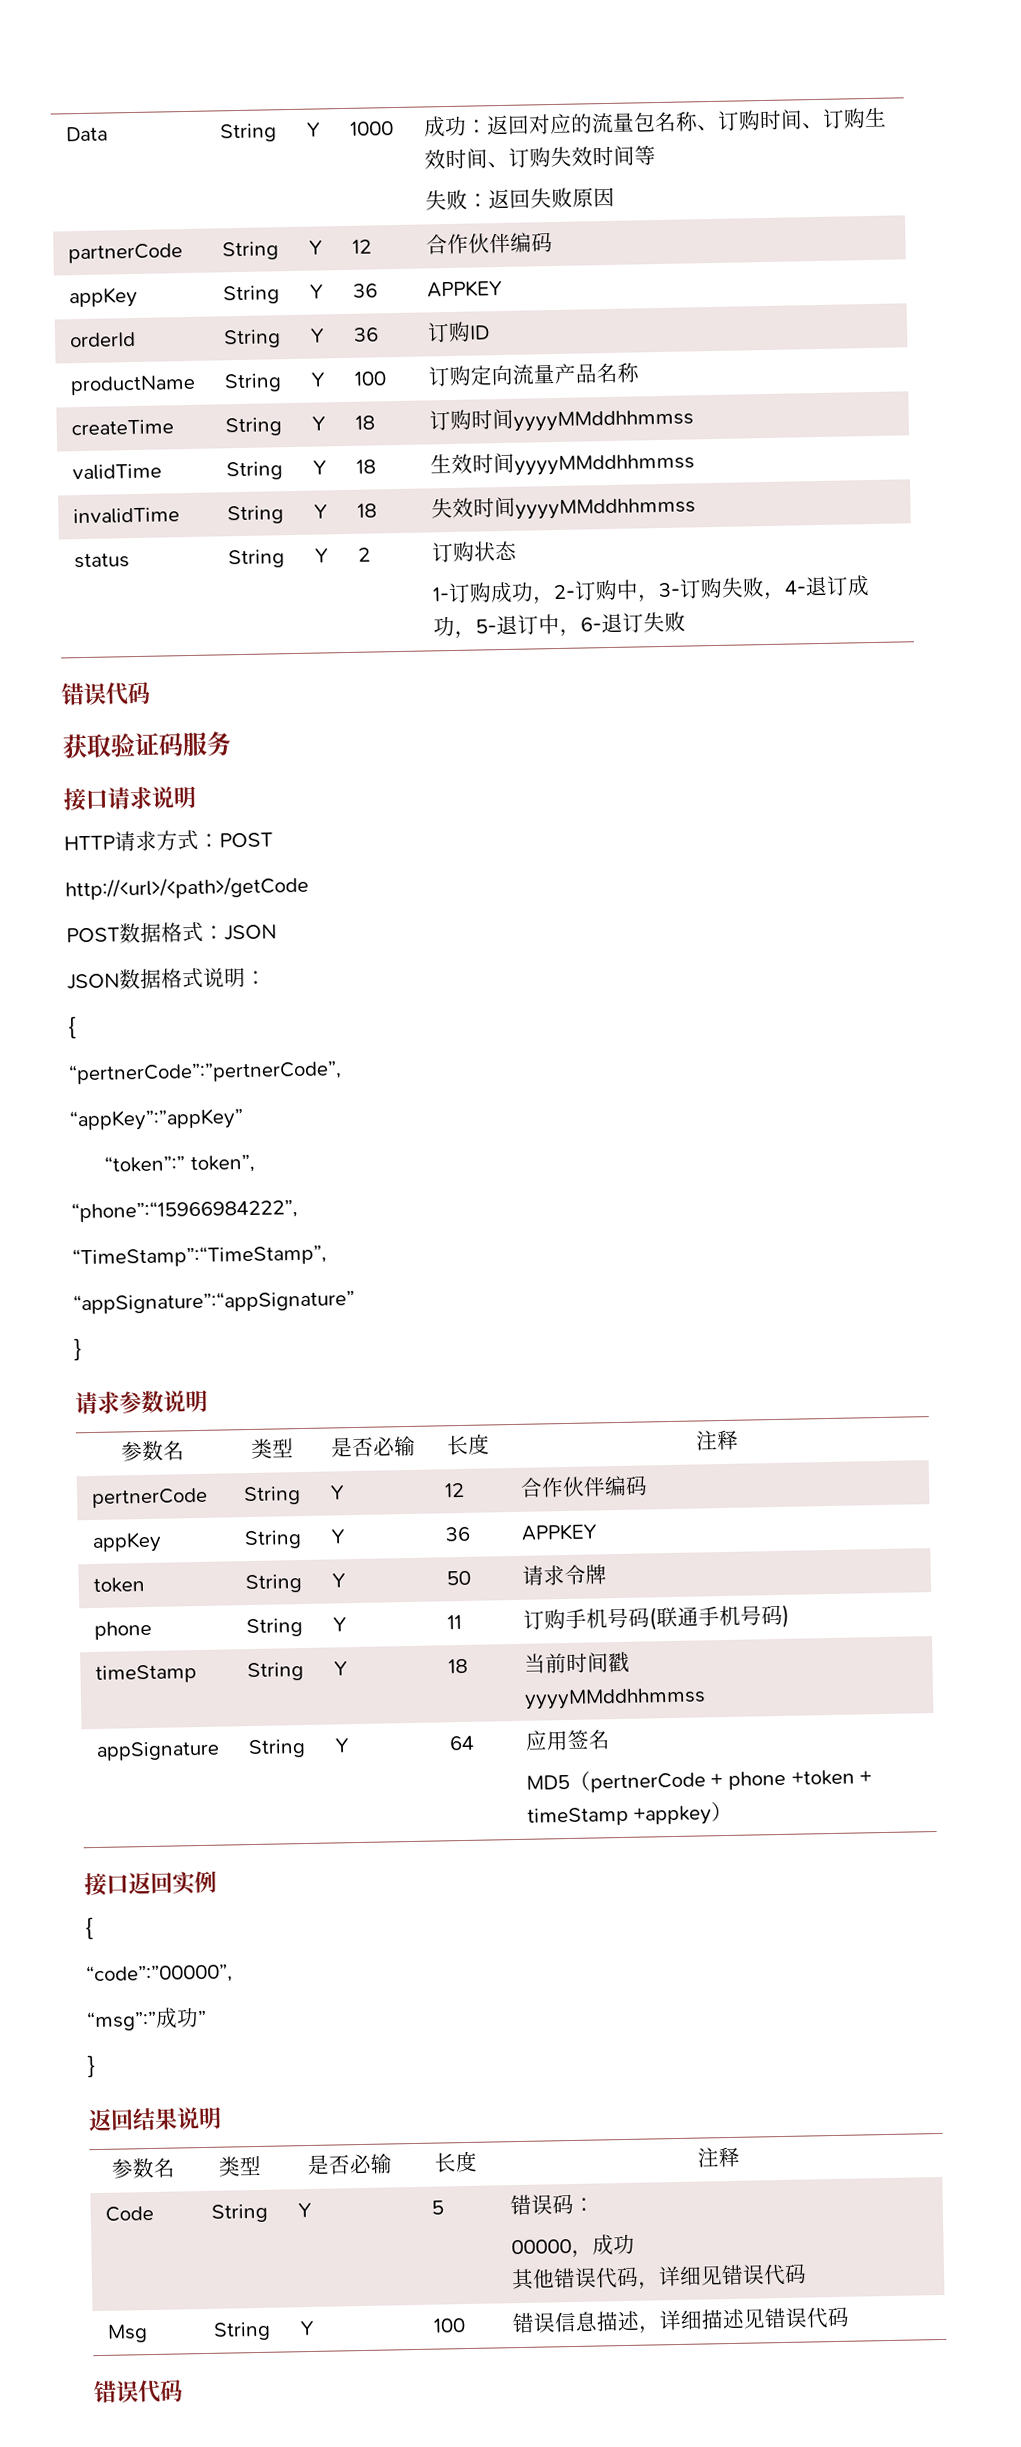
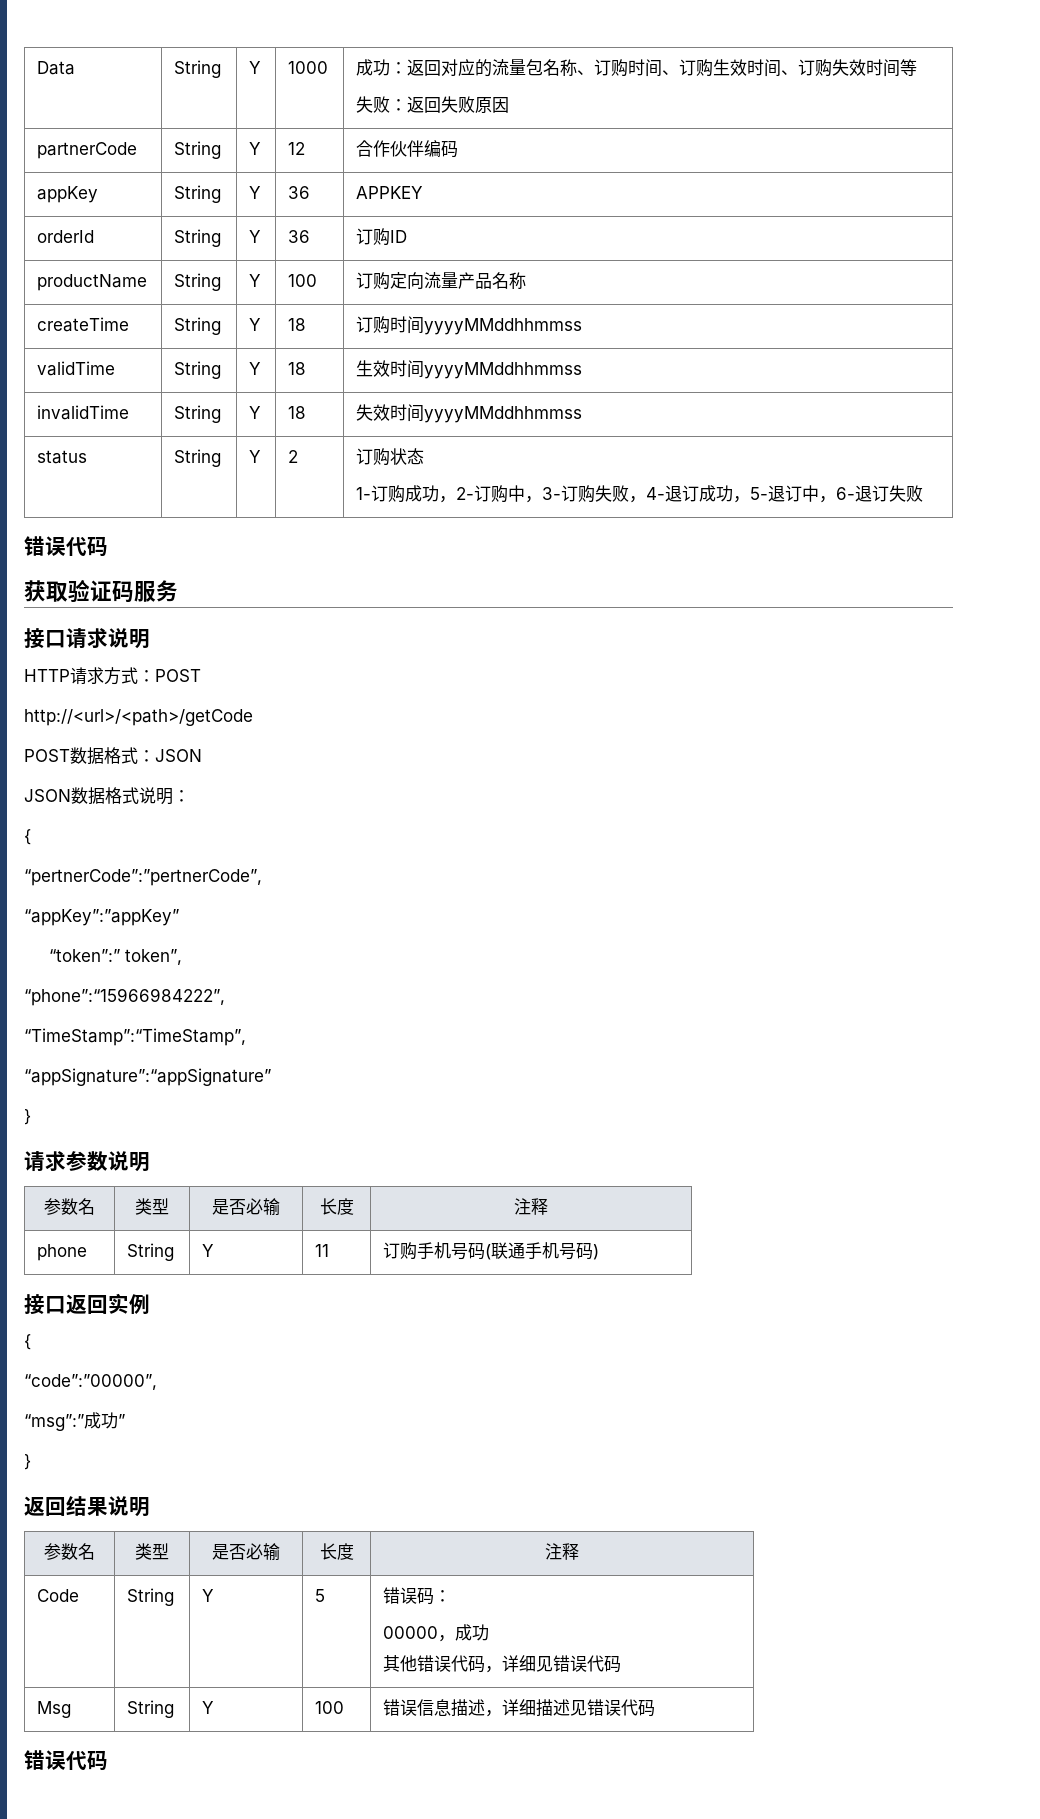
[90,1487,208,1509] [242,1486,301,1506] [329,1485,345,1500] [443,1482,465,1498] [519,1475,648,1498] [91,1531,162,1554] [243,1530,302,1550] [330,1529,346,1544] [444,1526,471,1542] [520,1523,598,1541] [92,1577,145,1594] [244,1574,302,1594] [331,1573,346,1588] [445,1570,471,1586] [521,1564,607,1586] // pertnerCode | String | Y | 12 | 合作伙伴编码 // appKey | String | Y | 36 | APPKEY // token | String | Y | 50 | 请求令牌 -> (548, 1206) none
[94,1664,197,1684] [246,1662,304,1682] [333,1661,348,1676] [447,1658,468,1674] [523,1651,630,1674] [523,1687,706,1710] [95,1740,220,1761] [247,1739,306,1759] [334,1738,350,1753] [448,1735,475,1751] [524,1729,611,1751] [525,1769,873,1793] [526,1800,734,1827] // timeStamp | String | Y | 18 | 当前时间戳 // yyyyMMddhhmmss // appSignature | String | Y | 64 | 应用签名 // MD5（pertnerCode + phone +token + timeStamp +appkey） -> (600, 1252) none

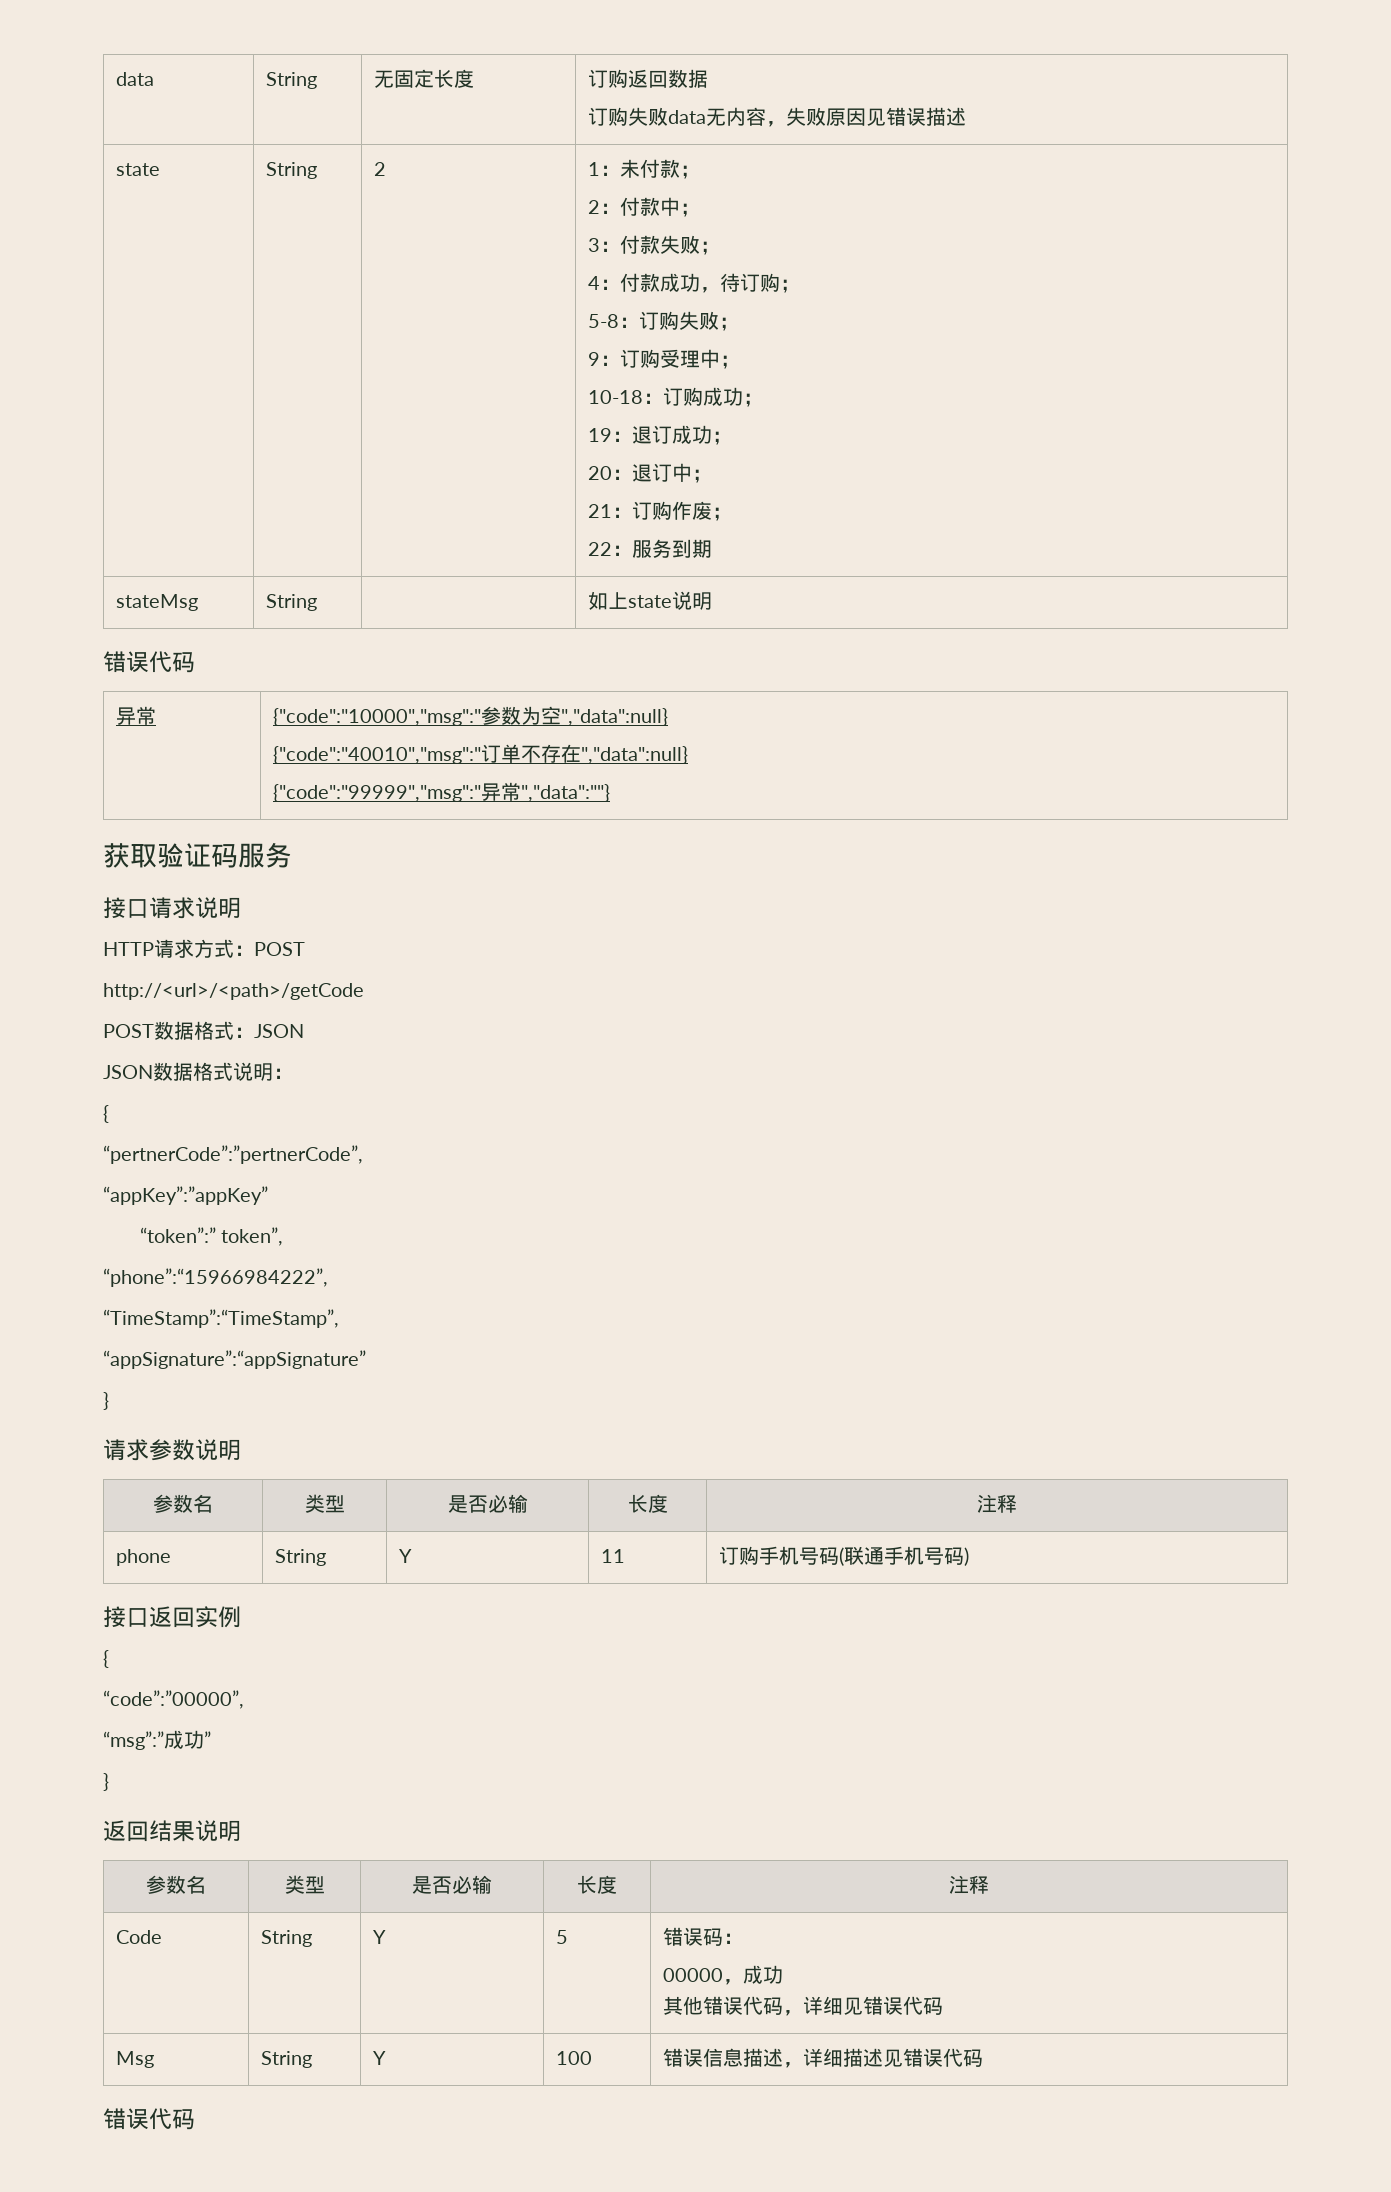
[37,61,76,75] [174,60,222,78] [249,61,262,74] [288,61,329,74] [356,59,918,77] [356,96,510,113] [37,142,138,159] [174,141,222,159] [249,142,262,155] [288,142,306,155] [356,140,459,158] [37,186,99,203] [174,185,222,203] [249,186,262,199] [288,186,311,199] [356,186,424,199] [37,230,95,243] [174,229,222,247] [249,230,262,243] [288,230,311,243] [356,228,408,246] [37,274,148,291] [174,273,222,291] [249,274,262,287] [288,274,318,287] [356,272,527,290] [37,317,130,332] [174,317,222,335] [249,318,262,331] [288,318,307,331] [356,316,583,335] [37,361,116,376] [174,361,222,379] [249,362,262,375] [288,362,307,375] [356,360,583,379] [37,405,130,420] [174,405,222,423] [249,406,262,419] [288,406,307,419] [356,404,583,423] [37,450,88,464] [174,449,222,467] [249,450,262,463] [288,450,299,463] [356,448,425,466] [356,485,924,503] [24,536,108,557] Data | String | Y | 1000 | 成功：返回对应的流量包名称、订购时间、订购生效时间、订购失效时间等 // 失败：返回失败原因 // partnerCode | String | Y | 12 | 合作伙伴编码 // appKey | String | Y | 36 | APPKEY // orderId | String | Y | 36 | 订购ID // productName | String | Y | 100 | 订购定向流量产品名称 // createTime | String | Y | 18 | 订购时间yyyyMMddhhmmss // validTime | String | Y | 18 | 生效时间yyyyMMddhhmmss // invalidTime | String | Y | 18 | 失效时间yyyyMMddhhmmss // status | String | Y | 2 | 订购状态 // 1-订购成功，2-订购中，3-订购失败，4-退订成功，5-退订中，6-退订失败 // 错误代码 -> [116,72,155,86] [266,72,318,89] [374,69,475,88] [588,69,709,88] [588,107,967,127] [116,163,161,176] [266,162,318,179] [374,162,387,176] [588,159,701,179] [588,197,701,217] [588,235,721,255] [588,273,801,293] [588,311,740,331] [588,349,741,369] [588,387,764,407] [588,425,733,445] [588,463,713,483] [588,501,733,521] [588,539,713,558] [116,594,199,611] [266,594,318,611] [588,591,713,610] [103,651,195,673] [116,706,157,725] [273,706,669,726] [273,744,689,764] [273,782,611,802] data | String | 无固定长度 | 订购返回数据 // 订购失败data无内容，失败原因见错误描述 // state | String | 2 | 1：未付款； // 2：付款中； // 3：付款失败； // 4：付款成功，待订购； // 5-8：订购失败； // 9：订购受理中； // 10-18：订购成功； // 19：退订成功； // 20：退订中； // 21：订购作废； // 22：服务到期 // stateMsg | String | | 如上state说明 // 错误代码 // 异常 | {"code":"10000","msg":"参数为空","data":null} // {"code":"40010","msg":"订单不存在","data":null} // {"code":"99999","msg":"异常","data":""}

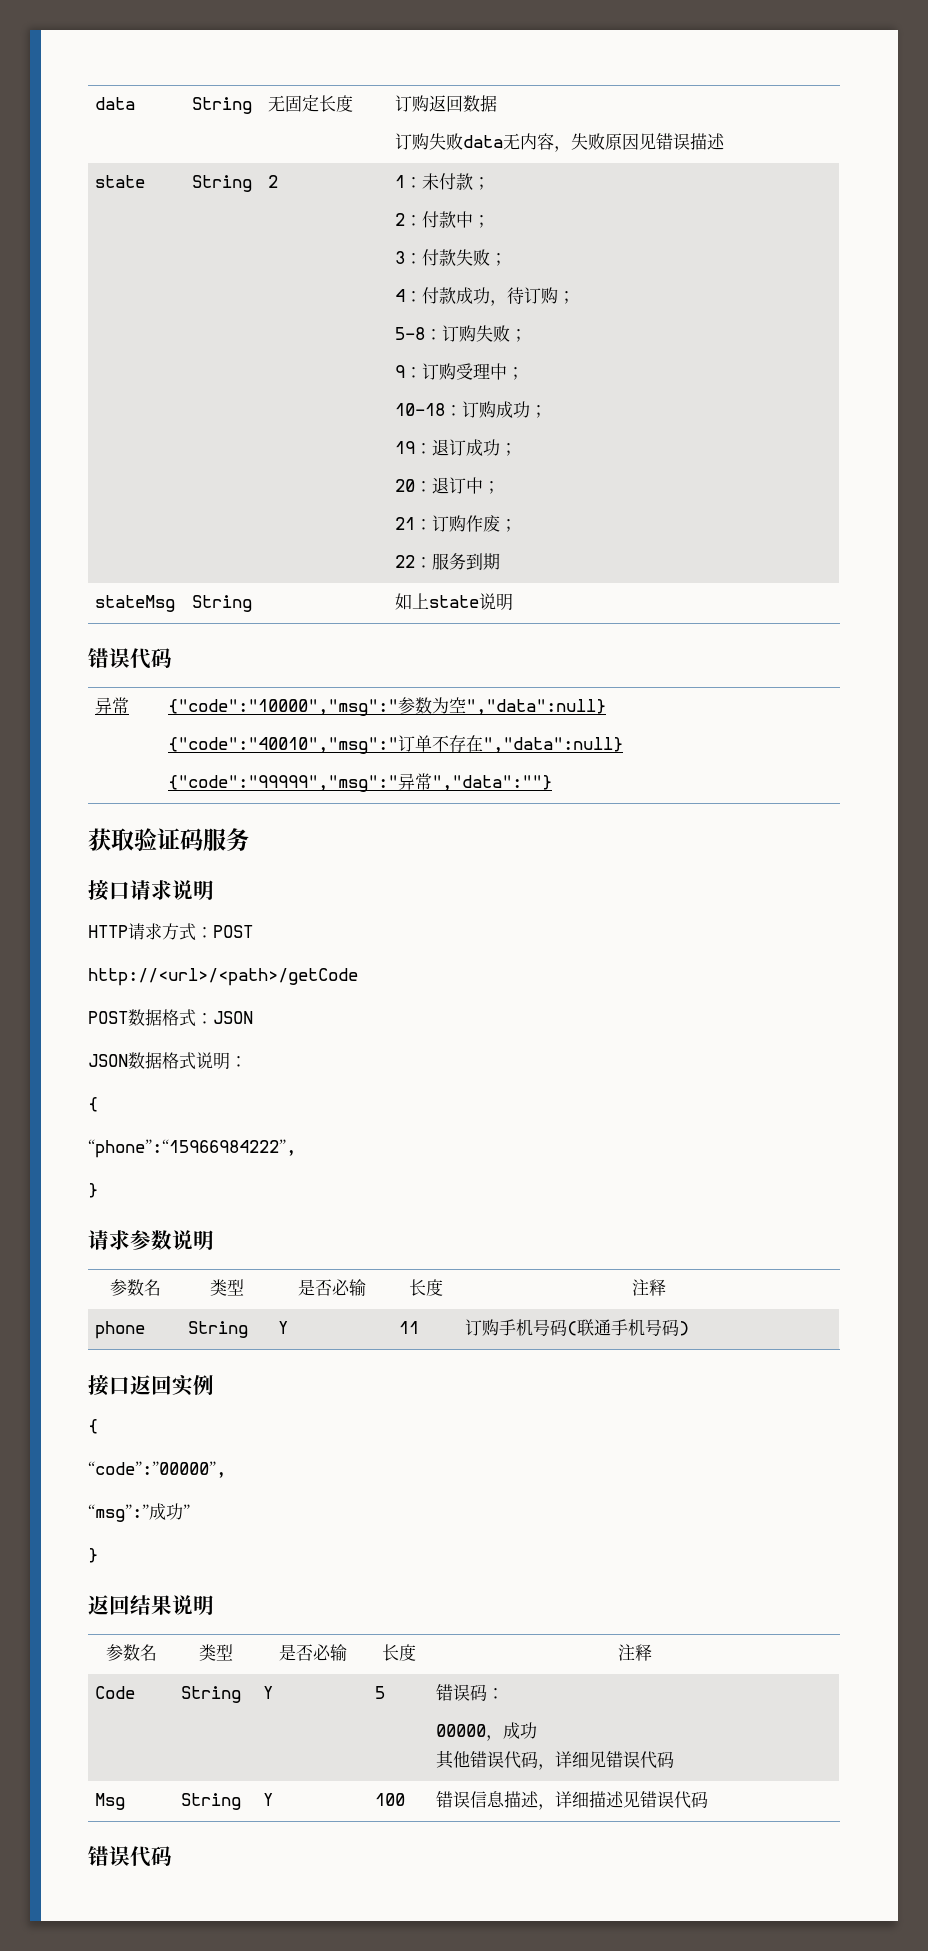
[103,1145,363,1164] [103,1186,268,1205] [139,1227,284,1246] // “pertnerCode”:”pertnerCode”, // “appKey”:”appKey” // “token”:” token”, -> (98, 1104) none
[103,1309,339,1328] [103,1350,366,1369] // “TimeStamp”:“TimeStamp”, // “appSignature”:“appSignature” -> (296, 1148) none

